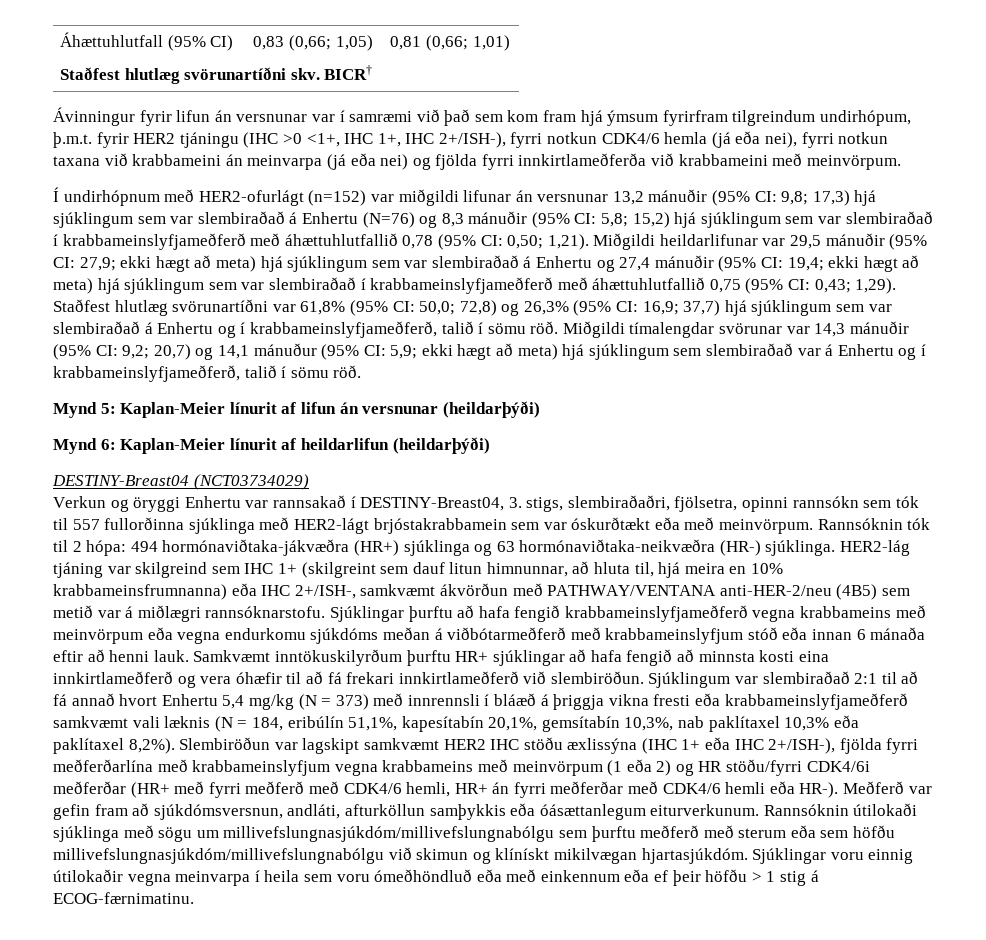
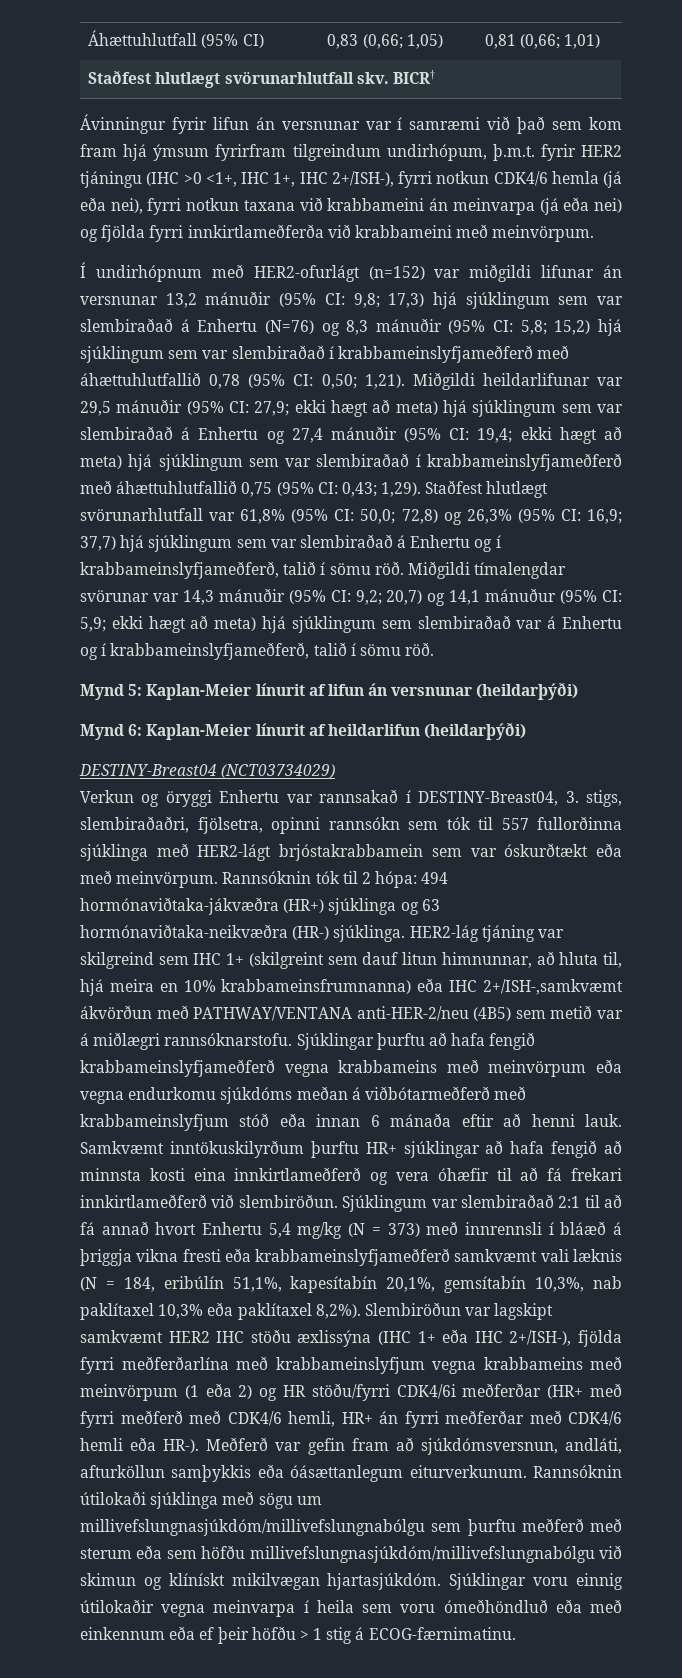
[124,67,287,84] hlutlæg svörunartíðni -> [155,71,354,88] hlutlægt svörunarhlutfall
[114,299,269,316] hlutlæg svörunartíðni -> [486,481,549,498] [80,508,203,521] hlutlægt svörunarhlutfall
[294,584,436,599] 2+/ISH-, samkvæmt -> [482,979,623,995] 2+/ISH-,samkvæmt

